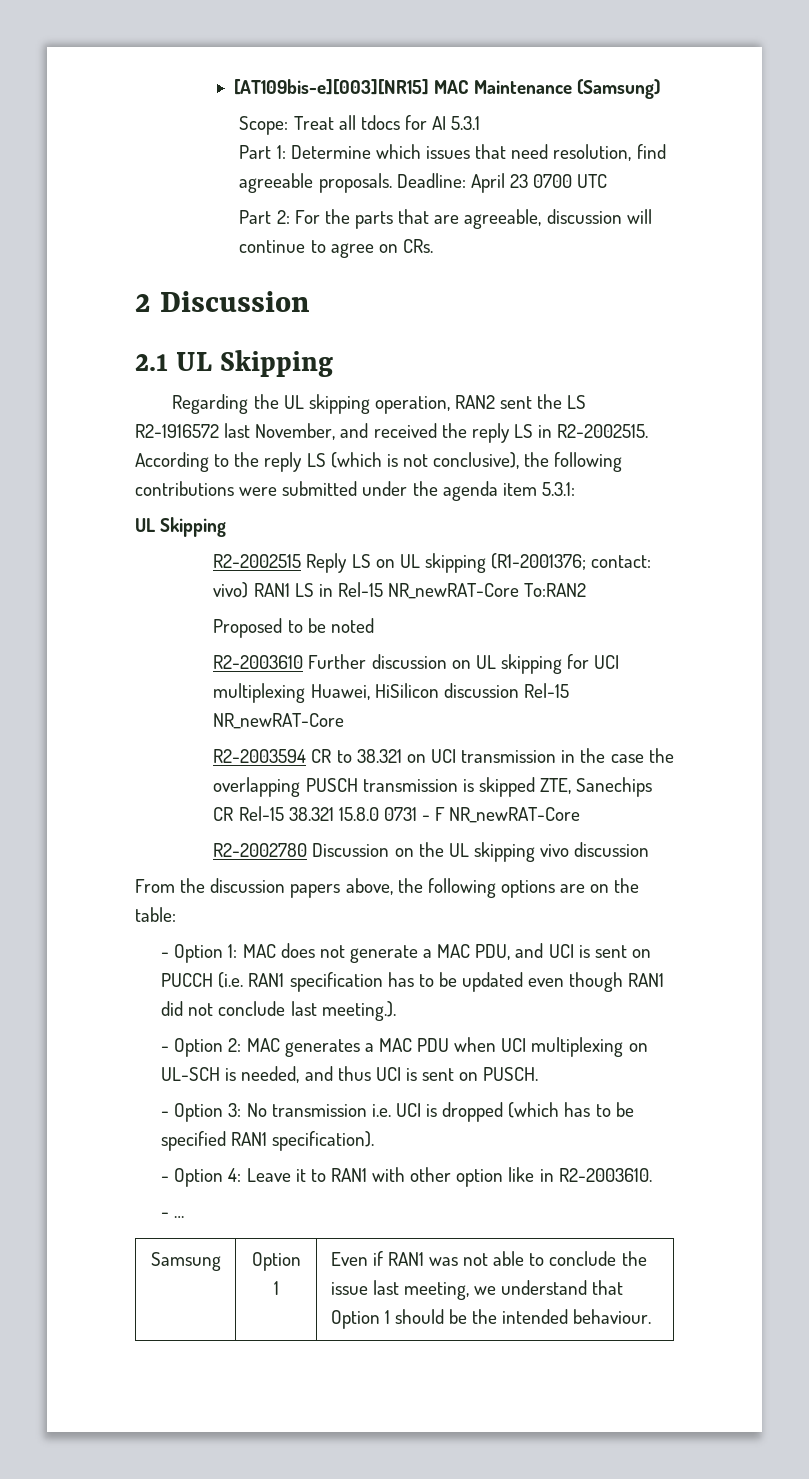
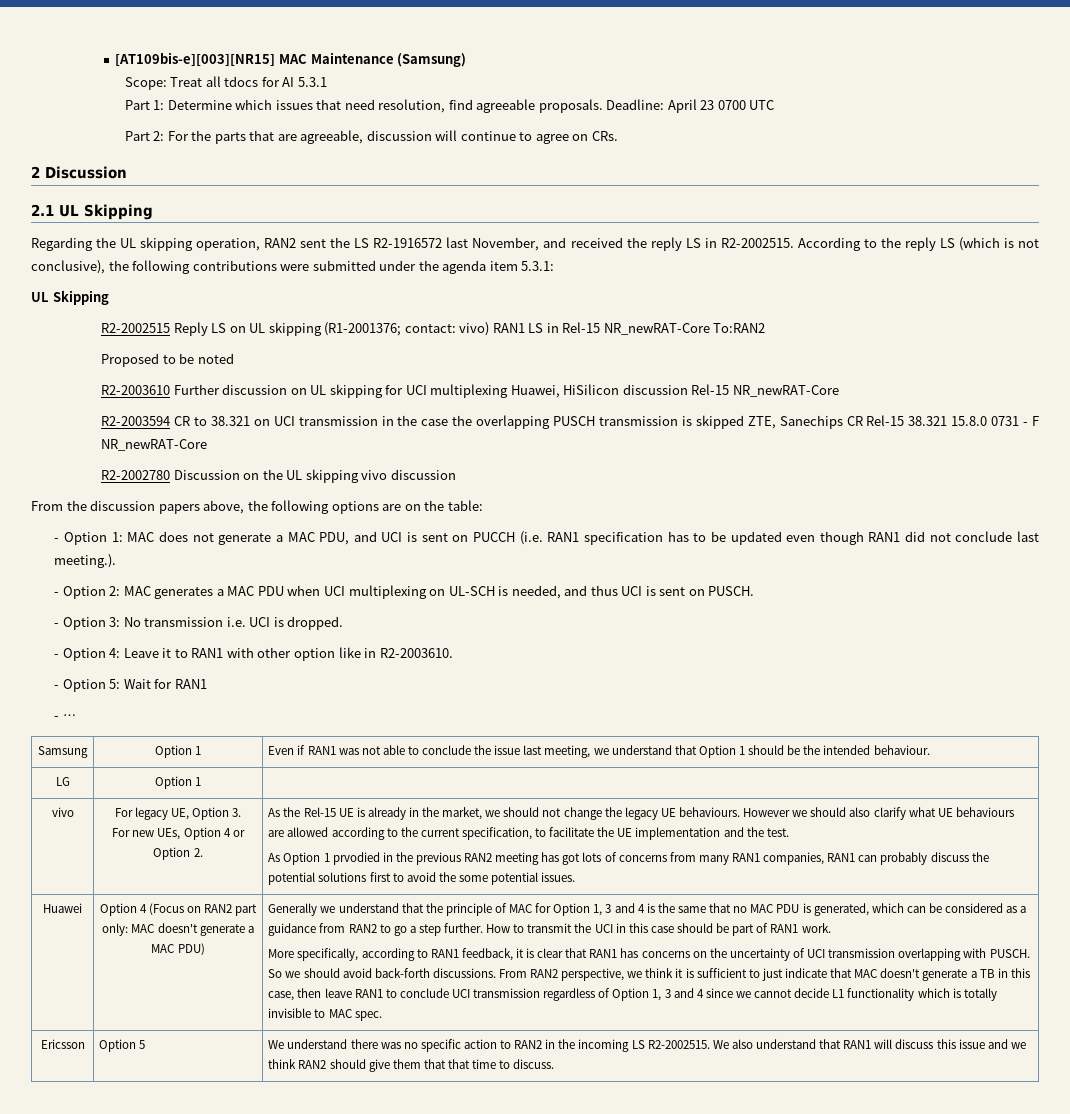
[442,1102,634,1122] [161,1131,375,1151] dropped (which has to be specified RAN1 specification). -> [287,616,344,630] dropped.
(652, 1175) none -> [54,679,207,692] // - Option 5: Wait for RAN1
(652, 1316) none -> [55,777,70,786] [154,776,202,789] [51,807,74,817] [114,807,242,820] [112,827,245,840] [153,847,203,860] [268,807,1014,820] [268,827,789,840] [268,852,989,865] [268,872,576,885] [43,903,82,913] [99,903,258,916] [102,923,254,936] [151,943,205,955] [268,903,1027,916] [268,923,831,936] [268,948,1030,961] [268,968,1030,981] [268,988,997,1001] [268,1008,382,1021] [40,1039,85,1049] [99,1039,146,1052] [268,1039,1026,1052] [268,1059,555,1072] // LG | Option 1 | // vivo | For legacy UE, Option 3. // For new UEs, Option 4 or Option 2. | As the Rel-15 UE is already in the market, we should not change the legacy UE behaviours. However we should also clarify what UE behaviours are allowed according to the current specification, to facilitate the UE implementation and the test. // As Option 1 prvodied in the previous RAN2 meeting has got lots of concerns from many RAN1 companies, RAN1 can probably discuss the potential solutions first to avoid the some potential issues. // Huawei | Option 4 (Focus on RAN2 part only: MAC doesn't generate a MAC PDU) | Generally we understand that the principle of MAC for Option 1, 3 and 4 is the same that no MAC PDU is generated, which can be considered as a guidance from RAN2 to go a step further. How to transmit the UCI in this case should be part of RAN1 work. // More specifically, according to RAN1 feedback, it is clear that RAN1 has concerns on the uncertainty of UCI transmission overlapping with PUSCH. So we should avoid back-forth discussions. From RAN2 perspective, we think it is sufficient to just indicate that MAC doesn't generate a TB in this case, then leave RAN1 to conclude UCI transmission regardless of Option 1, 3 and 4 since we cannot decide L1 functionality which is totally invisible to MAC spec. // Ericsson | Option 5 | We understand there was no specific action to RAN2 in the incoming LS R2-2002515. We also understand that RAN1 will discuss this issue and we think RAN2 should give them that that time to discuss.

